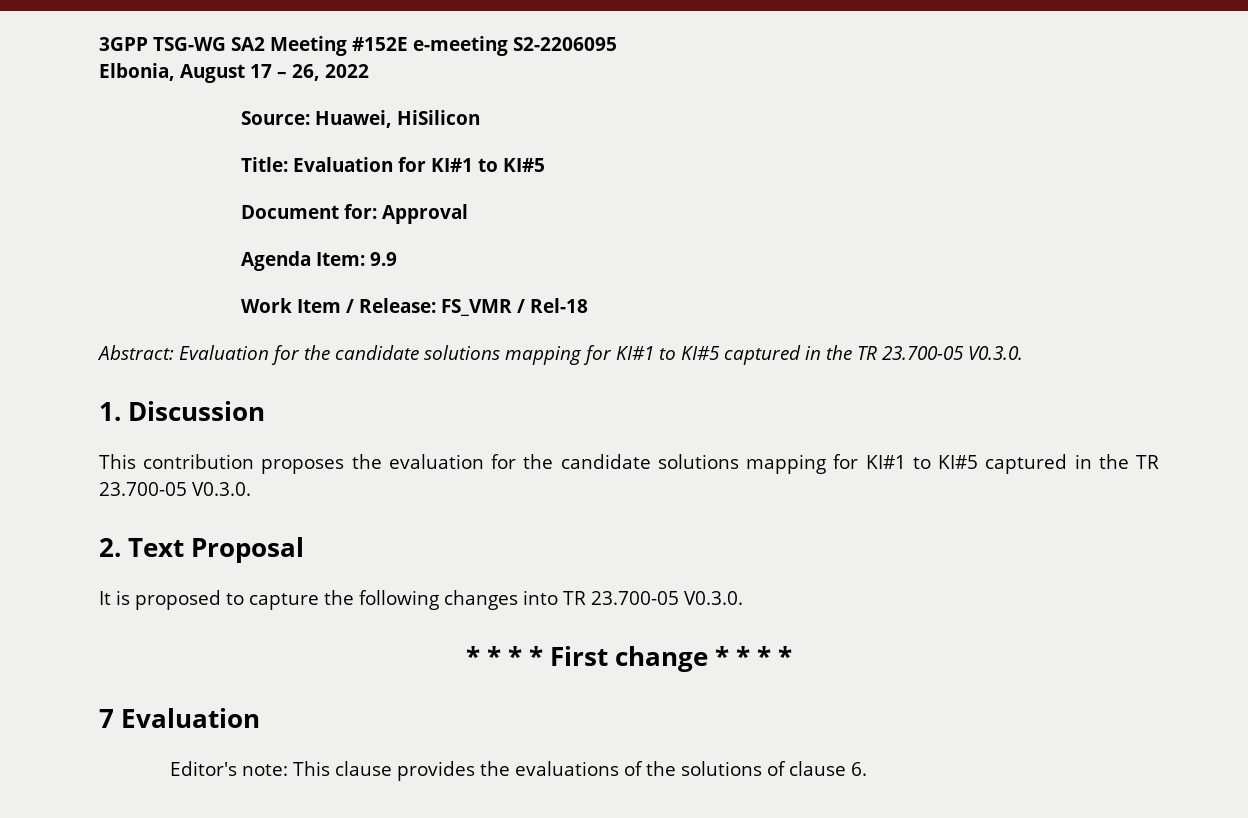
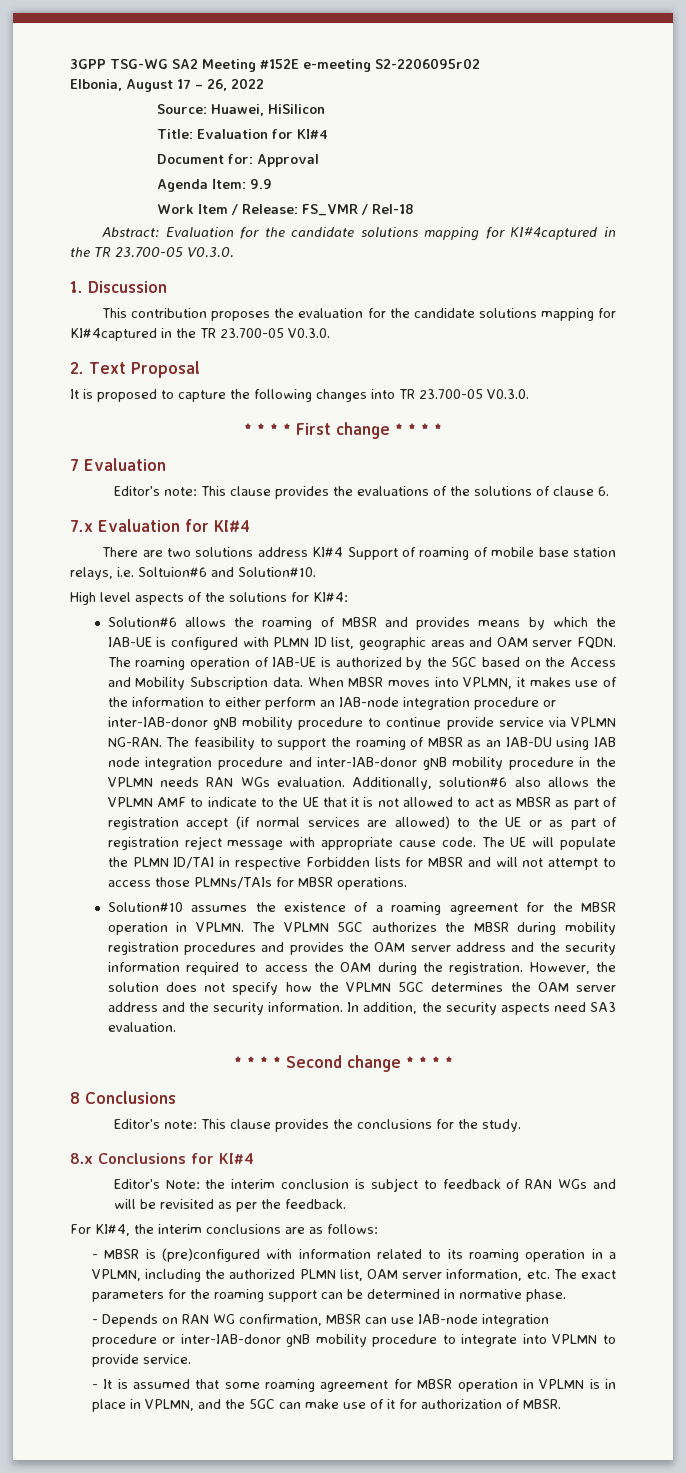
[513,37,617,51] S2-2206095 -> [375,58,480,69] S2-2206095r02
[430,158,545,172] KI#1 to KI#5 -> [297,129,329,139] KI#4
[616,345,801,365] KI#1 to KI#5 captured -> [510,227,598,240] KI#4captured
[865,454,1068,474] KI#1 to KI#5 captured -> [70,328,157,341] KI#4captured
(868, 769) none -> [70,519,250,532] [102,547,616,560] [70,567,316,580] [70,592,348,605] [107,617,616,630] [107,637,616,650] [107,657,616,670] [107,677,618,690] [107,697,556,710] [107,717,616,730] [107,737,617,750] [107,757,617,770] [107,777,616,790] [107,797,618,810] [107,816,618,830] [107,836,616,850] [107,857,616,870] [107,877,407,890] [107,902,616,915] [107,922,616,935] [107,942,616,955] [107,962,616,975] [107,982,616,995] [107,1002,617,1015] [107,1022,176,1032] [233,1055,453,1072] [70,1091,176,1104] [113,1119,521,1132] [70,1153,254,1164] [113,1178,616,1192] [113,1199,346,1212] [70,1224,378,1236] [91,1248,616,1262] [91,1269,616,1282] [91,1289,566,1302] [91,1314,549,1327] [91,1334,616,1347] [91,1354,191,1367] [91,1379,616,1392] [91,1399,561,1412] // 7.x Evaluation for KI#4 // There are two solutions address KI#4 Support of roaming of mobile base station relays, i.e. Soltuion#6 and Solution#10. // High level aspects of the solutions for KI#4: // Solution#6 allows the roaming of MBSR and provides means by which the IAB-UE is configured with PLMN ID list, geographic areas and OAM server FQDN. The roaming operation of IAB-UE is authorized by the 5GC based on the Access and Mobility Subscription data. When MBSR moves into VPLMN, it makes use of the information to either perform an IAB-node integration procedure or inter-IAB-donor gNB mobility procedure to continue provide service via VPLMN NG-RAN. The feasibility to support the roaming of MBSR as an IAB-DU using IAB node integration procedure and inter-IAB-donor gNB mobility procedure in the VPLMN needs RAN WGs evaluation. Additionally, solution#6 also allows the VPLMN AMF to indicate to the UE that it is not allowed to act as MBSR as part of registration accept (if normal services are allowed) to the UE or as part of registration reject message with appropriate cause code. The UE will populate the PLMN ID/TAI in respective Forbidden lists for MBSR and will not attempt to access those PLMNs/TAIs for MBSR operations. // Solution#10 assumes the existence of a roaming agreement for the MBSR operation in VPLMN. The VPLMN 5GC authorizes the MBSR during mobility registration procedures and provides the OAM server address and the security information required to access the OAM during the registration. However, the solution does not specify how the VPLMN 5GC determines the OAM server address and the security information. In addition, the security aspects need SA3 evaluation. // * * * * Second change * * * * // 8 Conclusions // Editor's note: This clause provides the conclusions for the study. // 8.x Conclusions for KI#4 // Editor's Note: the interim conclusion is subject to feedback of RAN WGs and will be revisited as per the feedback. // For KI#4, the interim conclusions are as follows: // - MBSR is (pre)configured with information related to its roaming operation in a VPLMN, including the authorized PLMN list, OAM server information, etc. The exact parameters for the roaming support can be determined in normative phase. // - Depends on RAN WG confirmation, MBSR can use IAB-node integration procedure or inter-IAB-donor gNB mobility procedure to integrate into VPLMN to provide service. // - It is assumed that some roaming agreement for MBSR operation in VPLMN is in place in VPLMN, and the 5GC can make use of it for authorization of MBSR.

